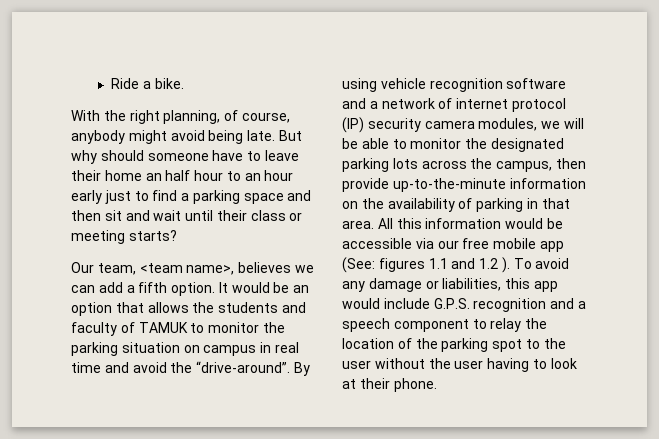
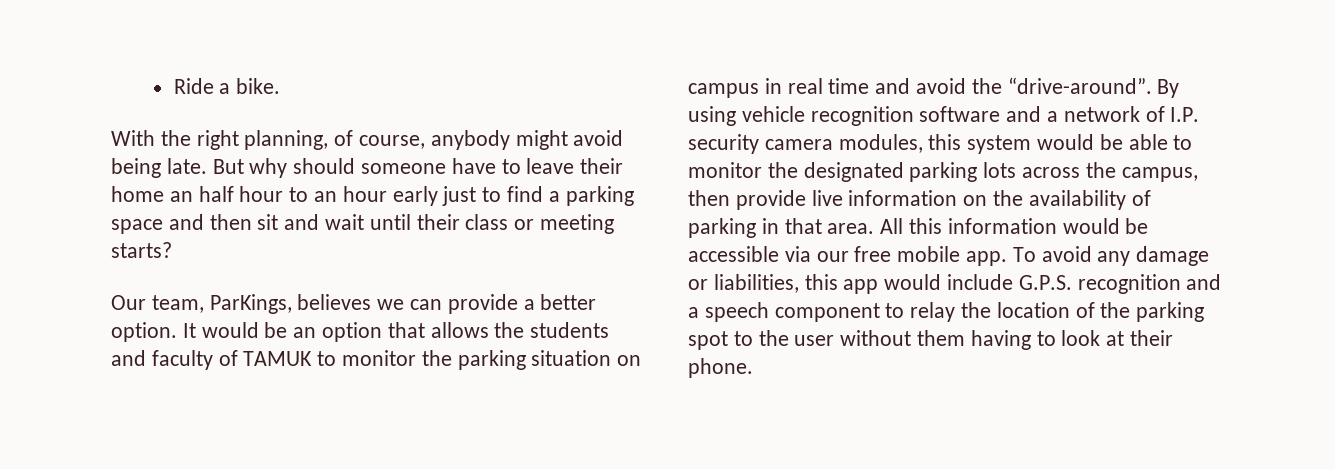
[139,263,235,275] <team name>, -> [209,294,292,314] ParKings,
[98,282,168,293] add a fifth -> [447,294,597,314] provide a better
[456,98,566,112] [342,117,584,133] internet protocol (IP) security camera modules, we will -> [1170,107,1200,122] [688,134,1095,154] I.P. security camera modules, this system would
[392,178,506,192] up-to-the-minute -> [811,190,843,206] live
[539,241,564,252] [342,257,510,273] app (See: figures 1.1 and 1.2 ). -> [966,251,1008,266] app.
[428,358,484,369] the user -> [917,330,966,346] them

